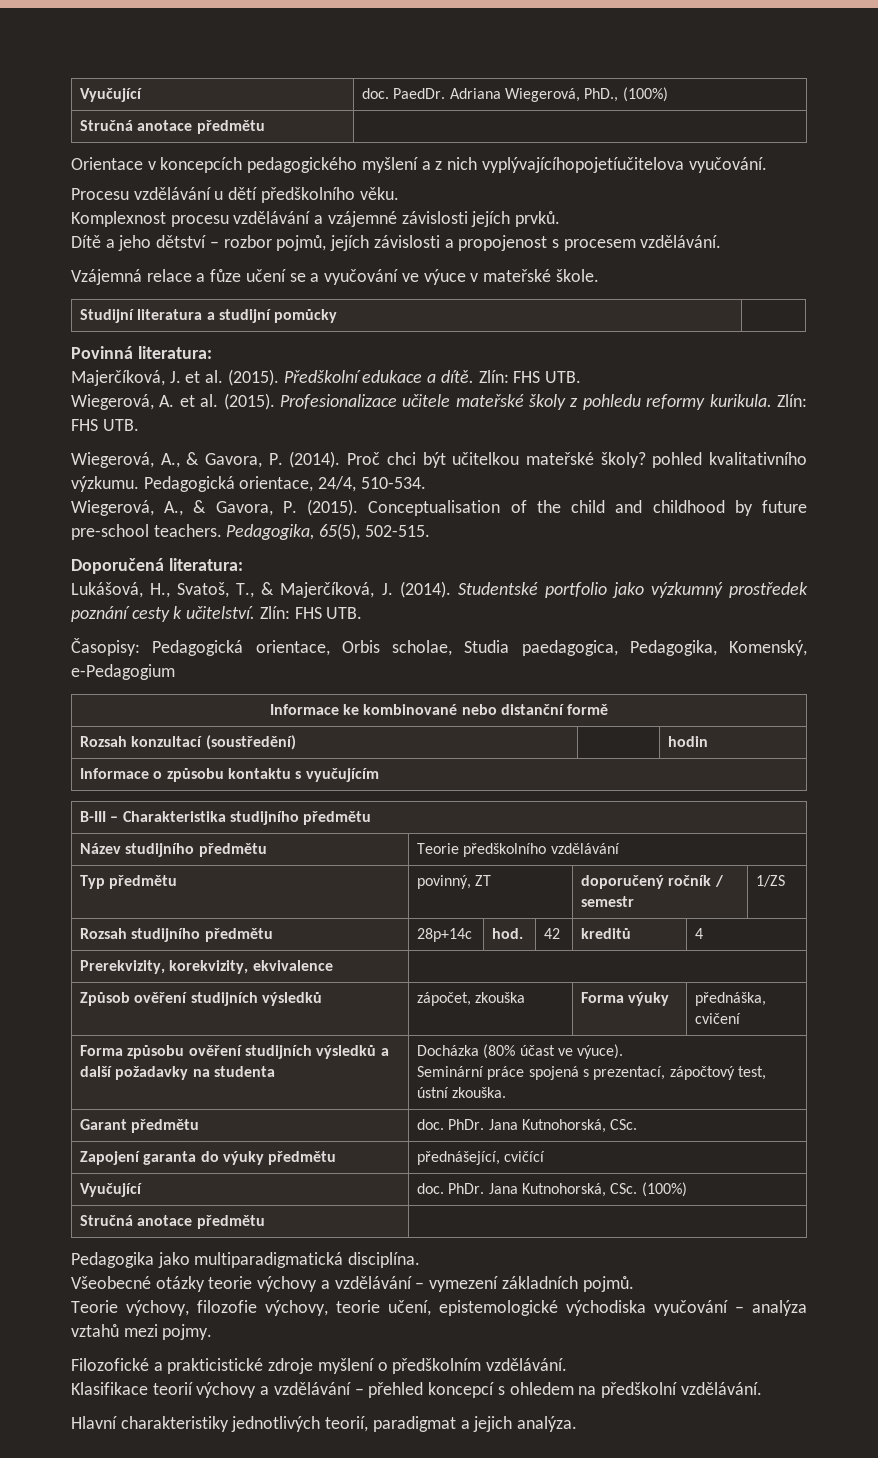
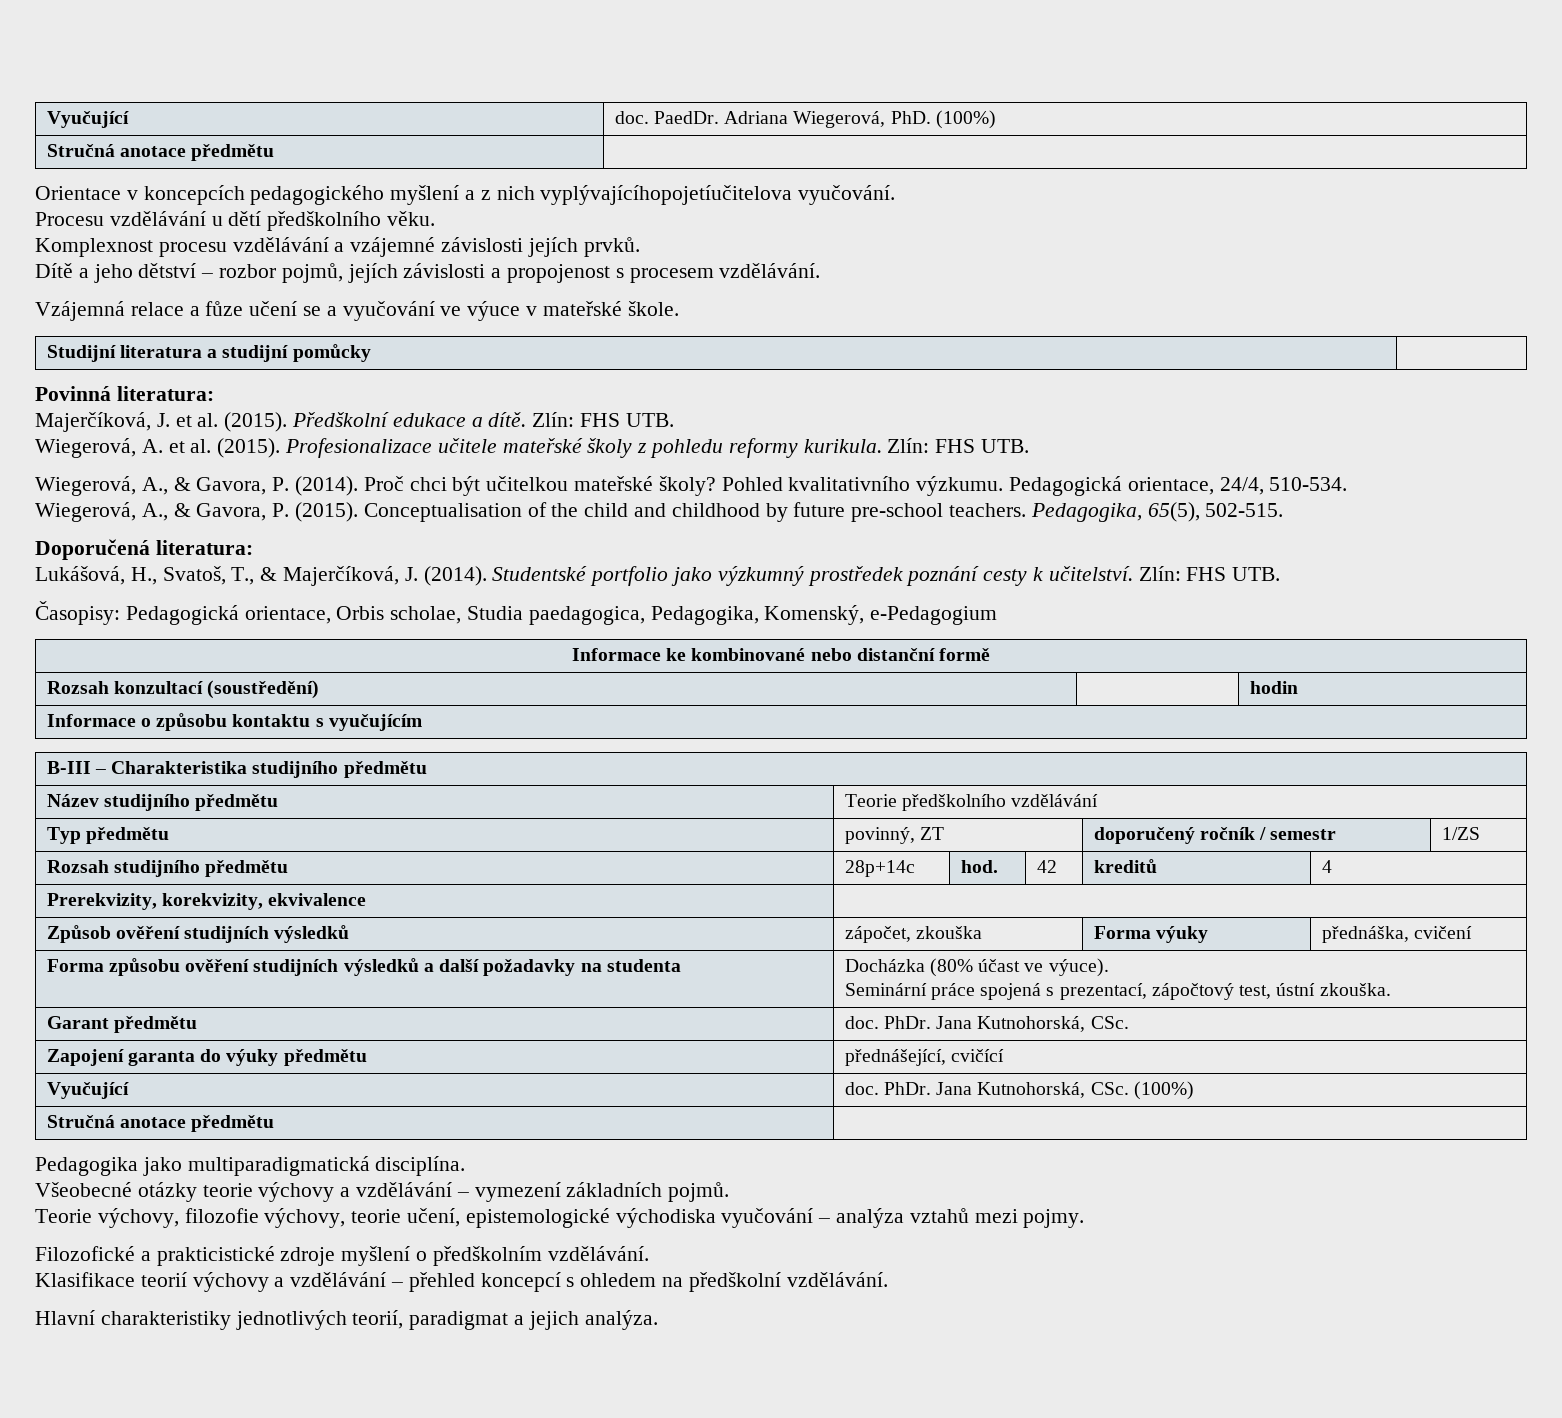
[584,88,619,102] PhD., -> [890,111,931,124] PhD.
[652,452,703,468] pohled -> [721,477,783,491] Pohled

